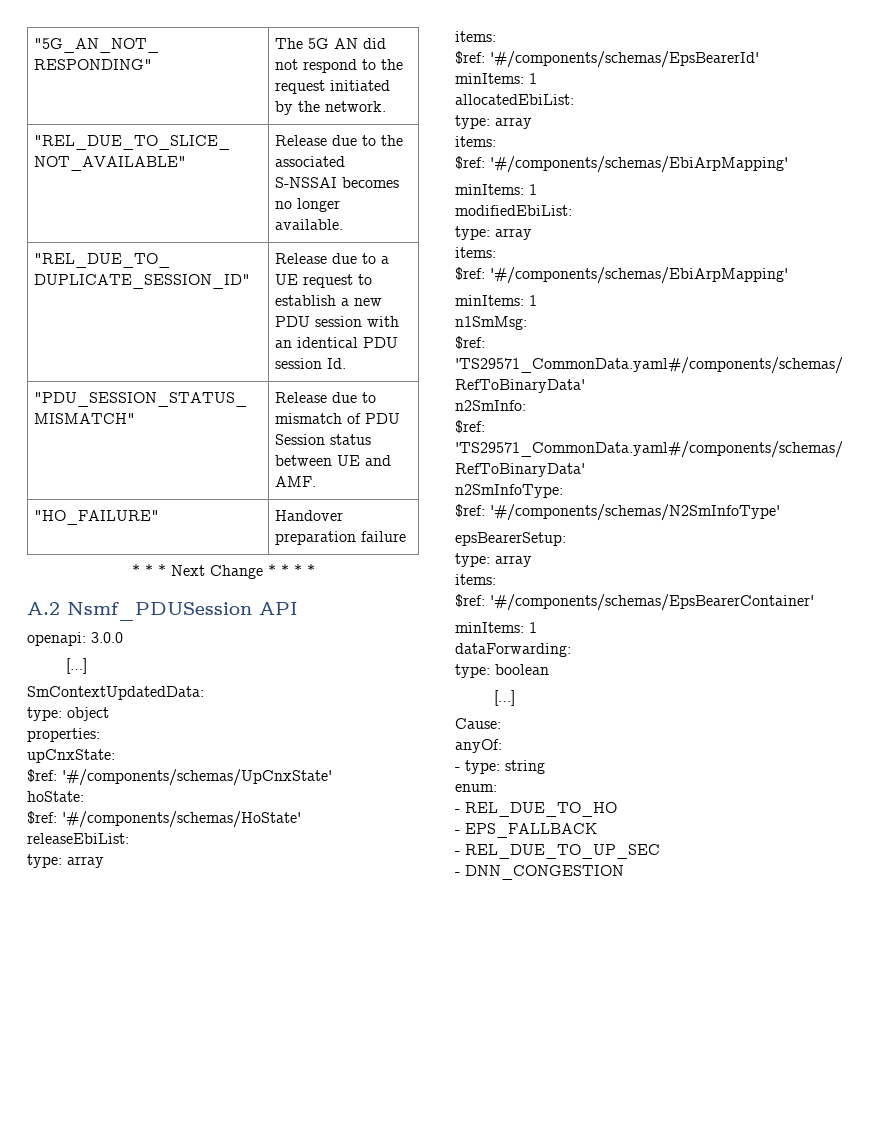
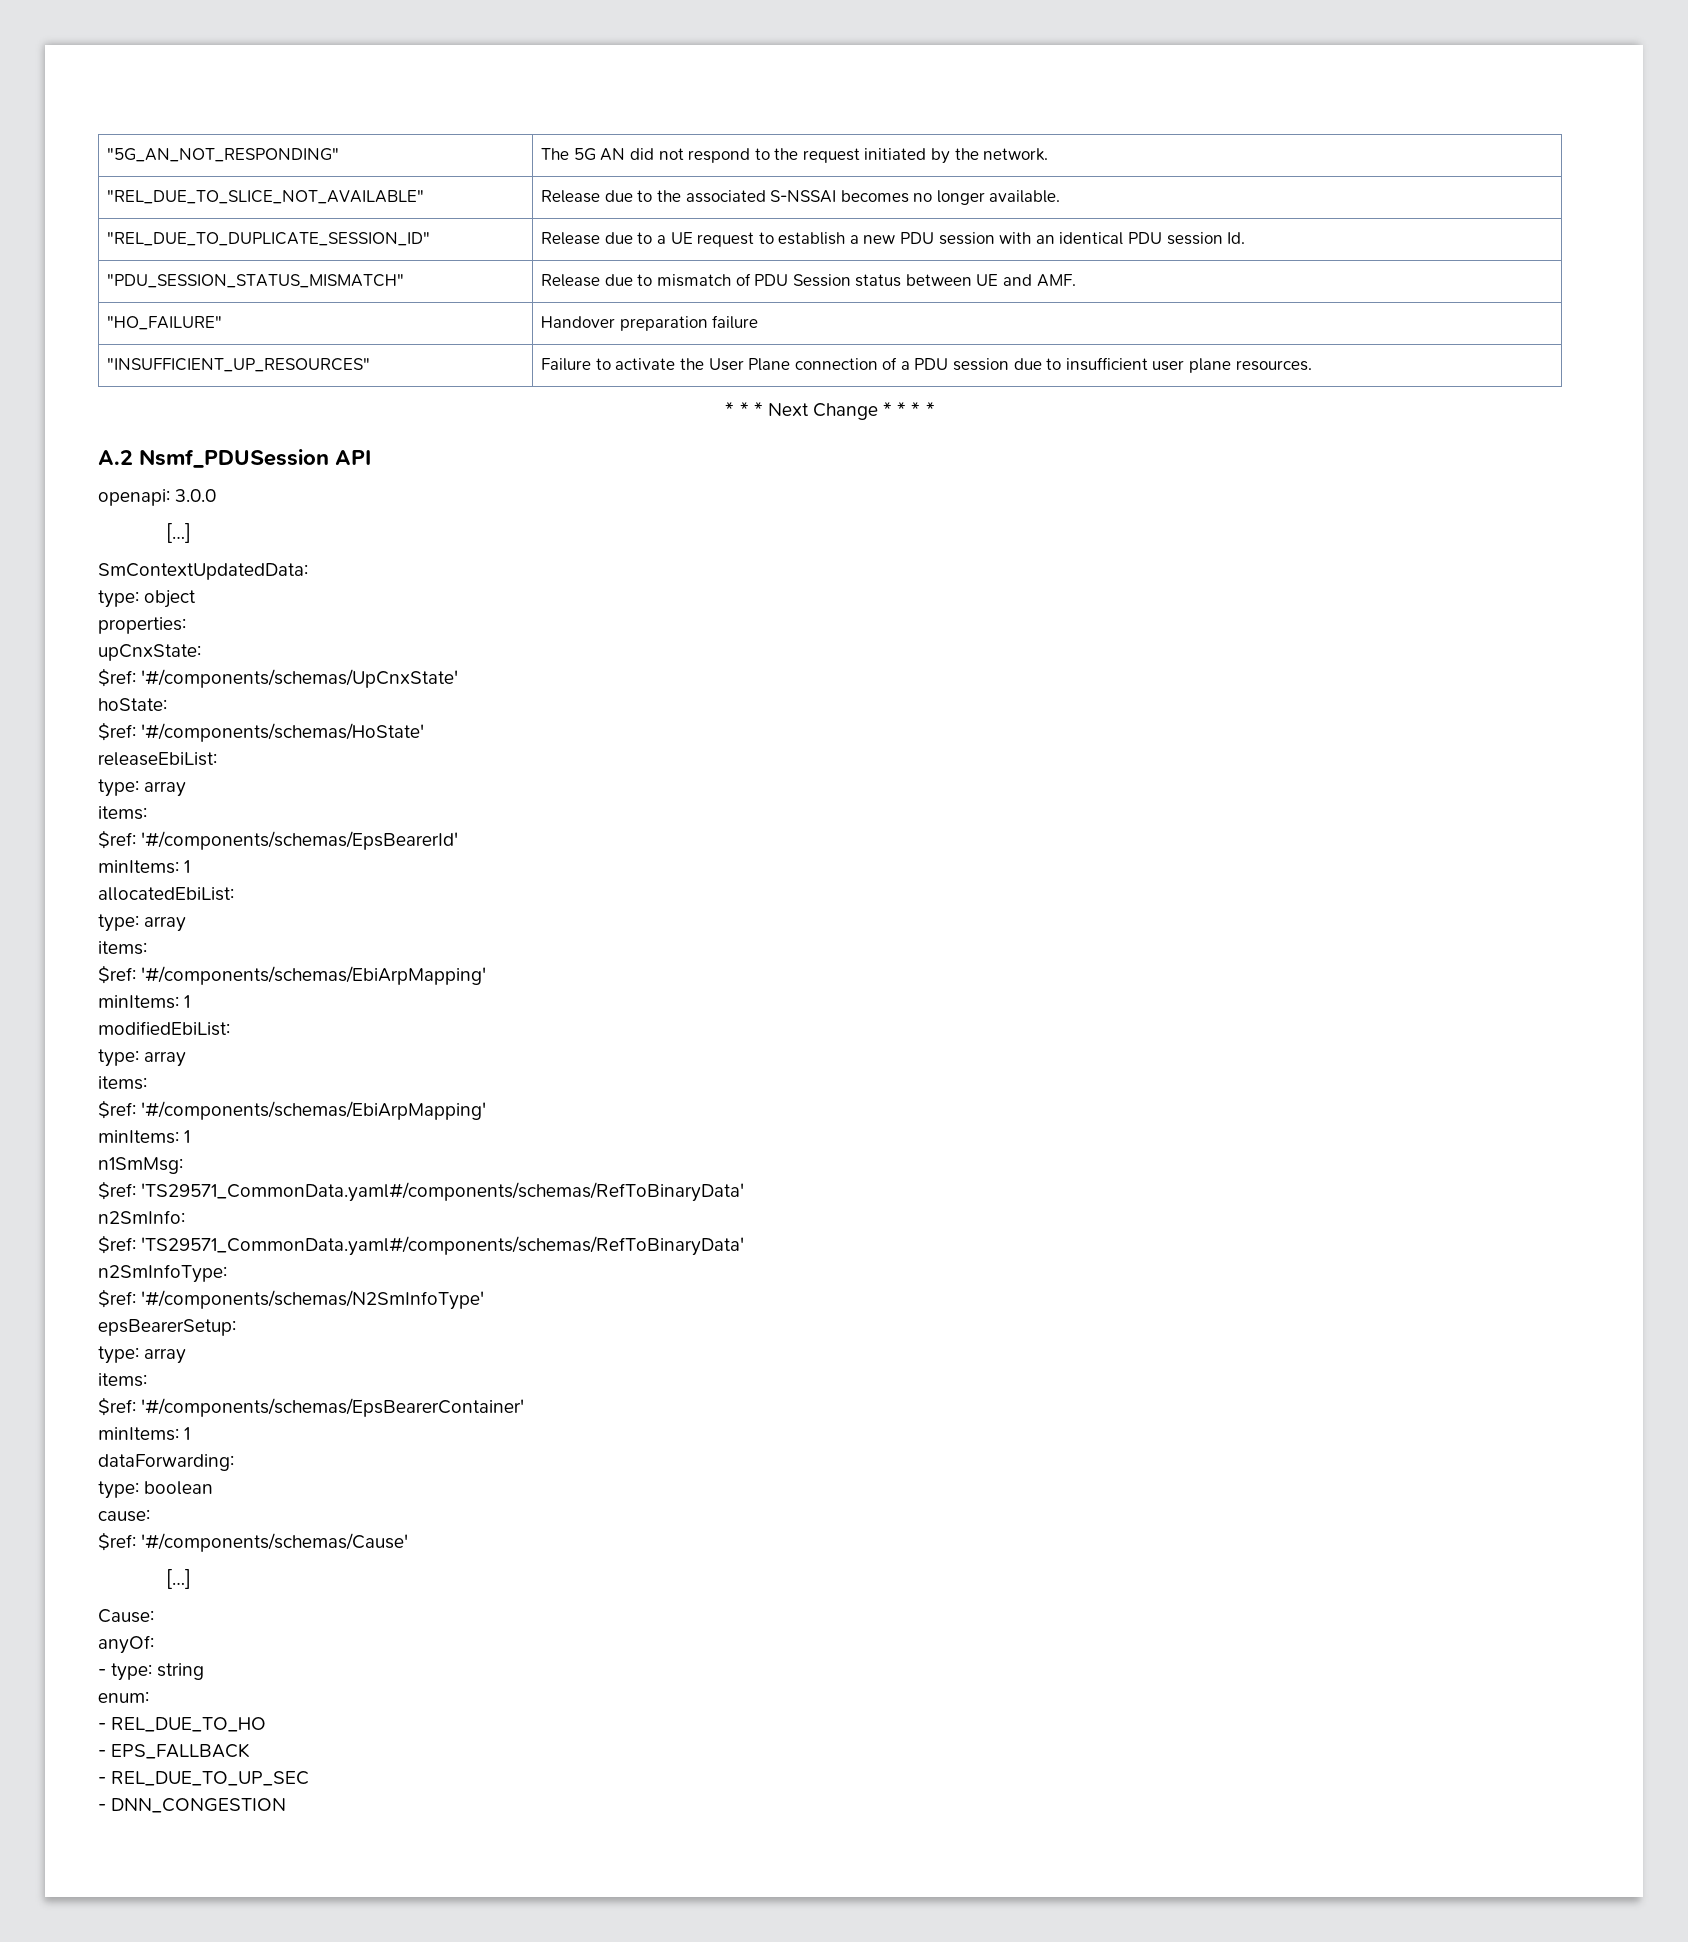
(407, 536) none -> [107,358,371,372] [541,357,1312,373] // "INSUFFICIENT_UP_RESOURCES" | Failure to activate the User Plane connection of a PDU session due to insufficient user plane resources.
(549, 669) none -> [98,1509,150,1522] [98,1532,409,1552] // cause: // $ref: '#/components/schemas/Cause'

